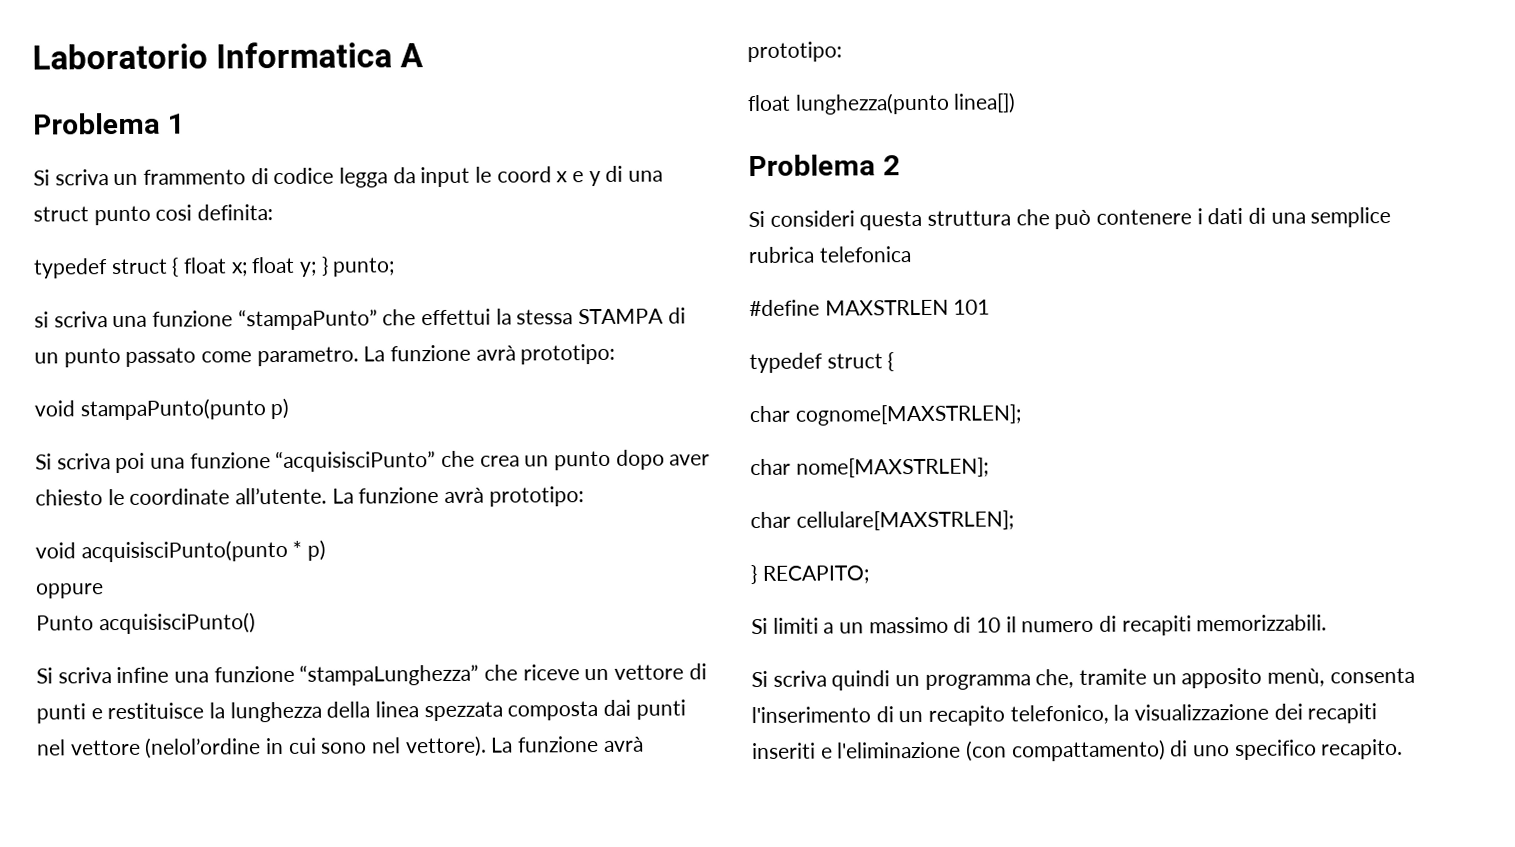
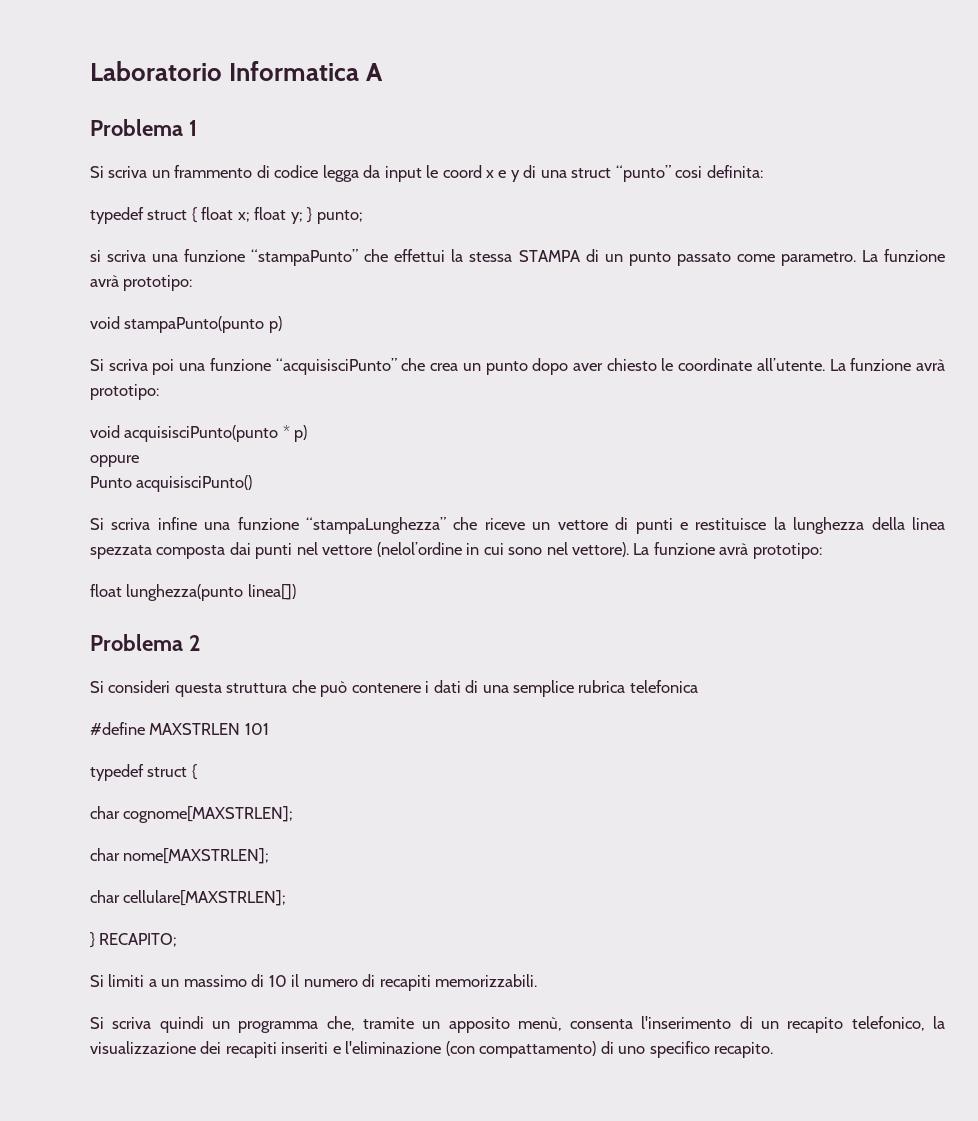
[93,205,151,226] punto -> [615,165,671,182] “punto”

